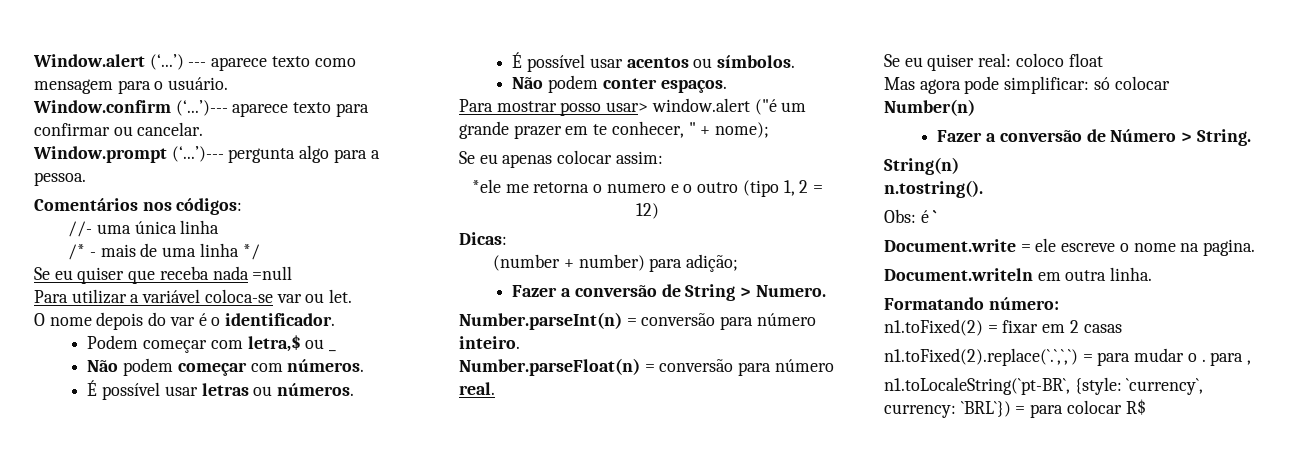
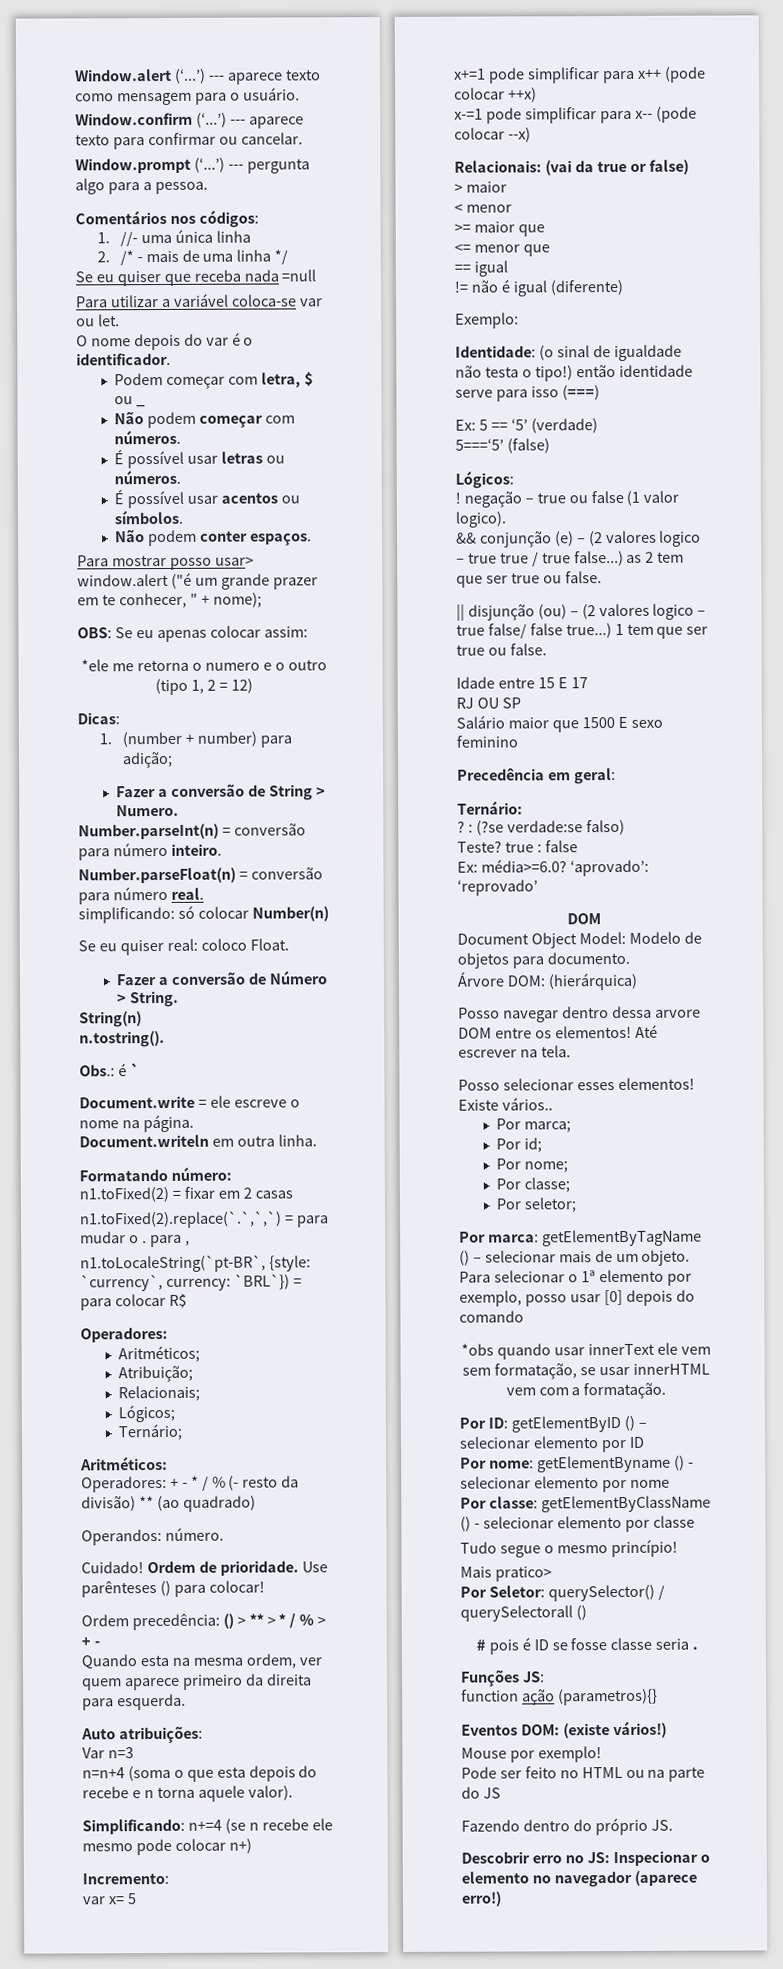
[175,100,228,116] (‘...’)--- -> [195,112,246,128] (‘...’) ---
[171,146,224,162] (‘...’)--- -> [193,157,244,173] (‘...’) ---
(243, 206) none -> [97,232,111,244] 1.
(220, 227) none -> [97,251,111,263] 2.
[247,335,301,352] letra,$ -> [261,371,315,388] letra, $
(770, 130) none -> [77,627,112,639] OBS:
(507, 238) none -> [99,733,113,745] 1.
(495, 388) none -> [78,905,329,924] // simplificando: só colocar Number(n)
[1068,53,1103,67] [884,76,1170,94] [884,99,975,116] float // Mas agora pode simplificar: só colocar Number(n) -> [249,938,289,951] Float.
[884,209,916,223] Obs: -> [79,1064,115,1077] Obs.:
[1203,239,1256,256] pagina. -> [142,1114,194,1133] página.
(1146, 407) none -> [80,1326,168,1343] [118,1345,201,1363] [118,1365,194,1383] [118,1385,201,1402] [118,1404,176,1423] [118,1423,183,1441] [80,1455,168,1471] [81,1475,300,1493] [81,1495,256,1512] [81,1527,224,1546] [81,1560,328,1576] [81,1580,265,1598] [81,1613,327,1631] [81,1636,100,1647] [81,1653,322,1670] [82,1673,312,1691] [82,1693,186,1711] [81,1725,203,1744] [82,1747,134,1759] [82,1765,318,1782] [82,1785,293,1802] [82,1818,333,1835] [82,1838,252,1856] [82,1872,169,1885] [82,1893,137,1905] [454,66,706,84] [454,87,537,103] [454,106,697,124] [454,127,531,143] [454,159,689,176] [454,181,507,193] [454,203,512,213] [454,221,545,237] [454,243,550,257] [454,260,508,277] [454,279,623,297] [455,312,519,329] [455,344,682,362] [455,364,693,382] [455,385,600,402] [455,418,598,434] [455,438,550,454] [455,470,514,489] [455,490,680,508] [455,511,507,528] [456,530,702,548] [456,550,685,567] [456,571,602,588] [456,603,707,621] [456,623,709,639] [456,643,547,656] [456,676,588,689] [456,697,521,709] [456,715,663,733] [456,735,518,748] [457,768,616,785] [457,800,523,815] [457,819,625,836] [457,840,578,853] [457,859,649,877] [457,879,538,896] [567,913,601,925] [457,931,702,949] [457,951,630,969] [457,971,638,991] [458,1005,701,1023] [458,1024,658,1039] [458,1045,571,1058] [458,1077,695,1091] [458,1097,553,1111] [496,1118,572,1133] [496,1137,543,1153] [496,1158,569,1173] [496,1177,571,1193] [496,1197,577,1213] [459,1229,702,1247] [459,1249,691,1266] [459,1269,692,1286] [459,1289,695,1307] [459,1310,524,1323] [461,1342,711,1360] [462,1363,710,1380] [505,1382,667,1400] [459,1415,647,1433] [459,1436,645,1453] [460,1455,694,1473] [460,1476,670,1493] [460,1495,711,1513] [460,1515,695,1532] [460,1539,678,1558] [460,1566,552,1582] [460,1584,665,1602] [460,1605,587,1622] [475,1637,699,1655] [460,1669,545,1687] [461,1688,658,1706] [461,1720,667,1739] [461,1746,602,1763] [461,1766,706,1782] [461,1786,501,1799] [461,1817,673,1836] [461,1850,710,1867] [461,1870,697,1888] [461,1891,502,1907] // Operadores: // Aritméticos; // Atribuição; // Relacionais; // Lógicos; // Ternário; // Aritméticos: // Operadores: + - * / % (- resto da divisão) ** (ao quadrado) // Operandos: número. // Cuidado! Ordem de prioridade. Use parênteses () para colocar! // Ordem precedência: () > ** > * / % > + - // Quando esta na mesma ordem, ver quem aparece primeiro da direita para esquerda. // Auto atribuições: // Var n=3 // n=n+4 (soma o que esta depois do recebe e n torna aquele valor). // Simplificando: n+=4 (se n recebe ele mesmo pode colocar n+) // Incremento: // var x= 5 // x+=1 pode simplificar para x++ (pode colocar ++x) // x-=1 pode simplificar para x-- (pode colocar --x) // Relacionais: (vai da true or false) // > maior // < menor // >= maior que // <= menor que // == igual // != não é igual (diferente) // Exemplo: // Identidade: (o sinal de igualdade não testa o tipo!) então identidade serve para isso (===) // Ex: 5 == ‘5’ (verdade) // 5===‘5’ (false) // Lógicos: // ! negação – true ou false (1 valor logico). // && conjunção (e) – (2 valores logico – true true / true false...) as 2 tem que ser true ou false. // || disjunção (ou) – (2 valores logico – true false/ false true...) 1 tem que ser true ou false. // Idade entre 15 E 17 // RJ OU SP // Salário maior que 1500 E sexo feminino // Precedência em geral: // Ternário: // ? : (?se verdade:se falso) // Teste? true : false // Ex: média>=6.0? ‘aprovado’: ‘reprovado’ // DOM // Document Object Model: Modelo de objetos para documento. // Árvore DOM: (hierárquica) // Posso navegar dentro dessa arvore DOM entre os elementos! Até escrever na tela. // Posso selecionar esses elementos! Existe vários.. // Por marca; // Por id; // Por nome; // Por classe; // Por seletor; // Por marca: getElementByTagName () – selecionar mais de um objeto. Para selecionar o 1ª elemento por exemplo, posso usar [0] depois do comando // *obs quando usar innerText ele vem sem formatação, se usar innerHTML vem com a formatação. // Por ID: getElementByID () – selecionar elemento por ID // Por nome: getElementByname () - selecionar elemento por nome // Por classe: getElementByClassName () - selecionar elemento por classe // Tudo segue o mesmo princípio! // Mais pratico> // Por Seletor: querySelector() / querySelectorall () // # pois é ID se fosse classe seria . // Funções JS: // function ação (parametros){} // Eventos DOM: (existe vários!) // Mouse por exemplo! // Pode ser feito no HTML ou na parte do JS // Fazendo dentro do próprio JS. // Descobrir erro no JS: Inspecionar o elemento no navegador (aparece erro!)

